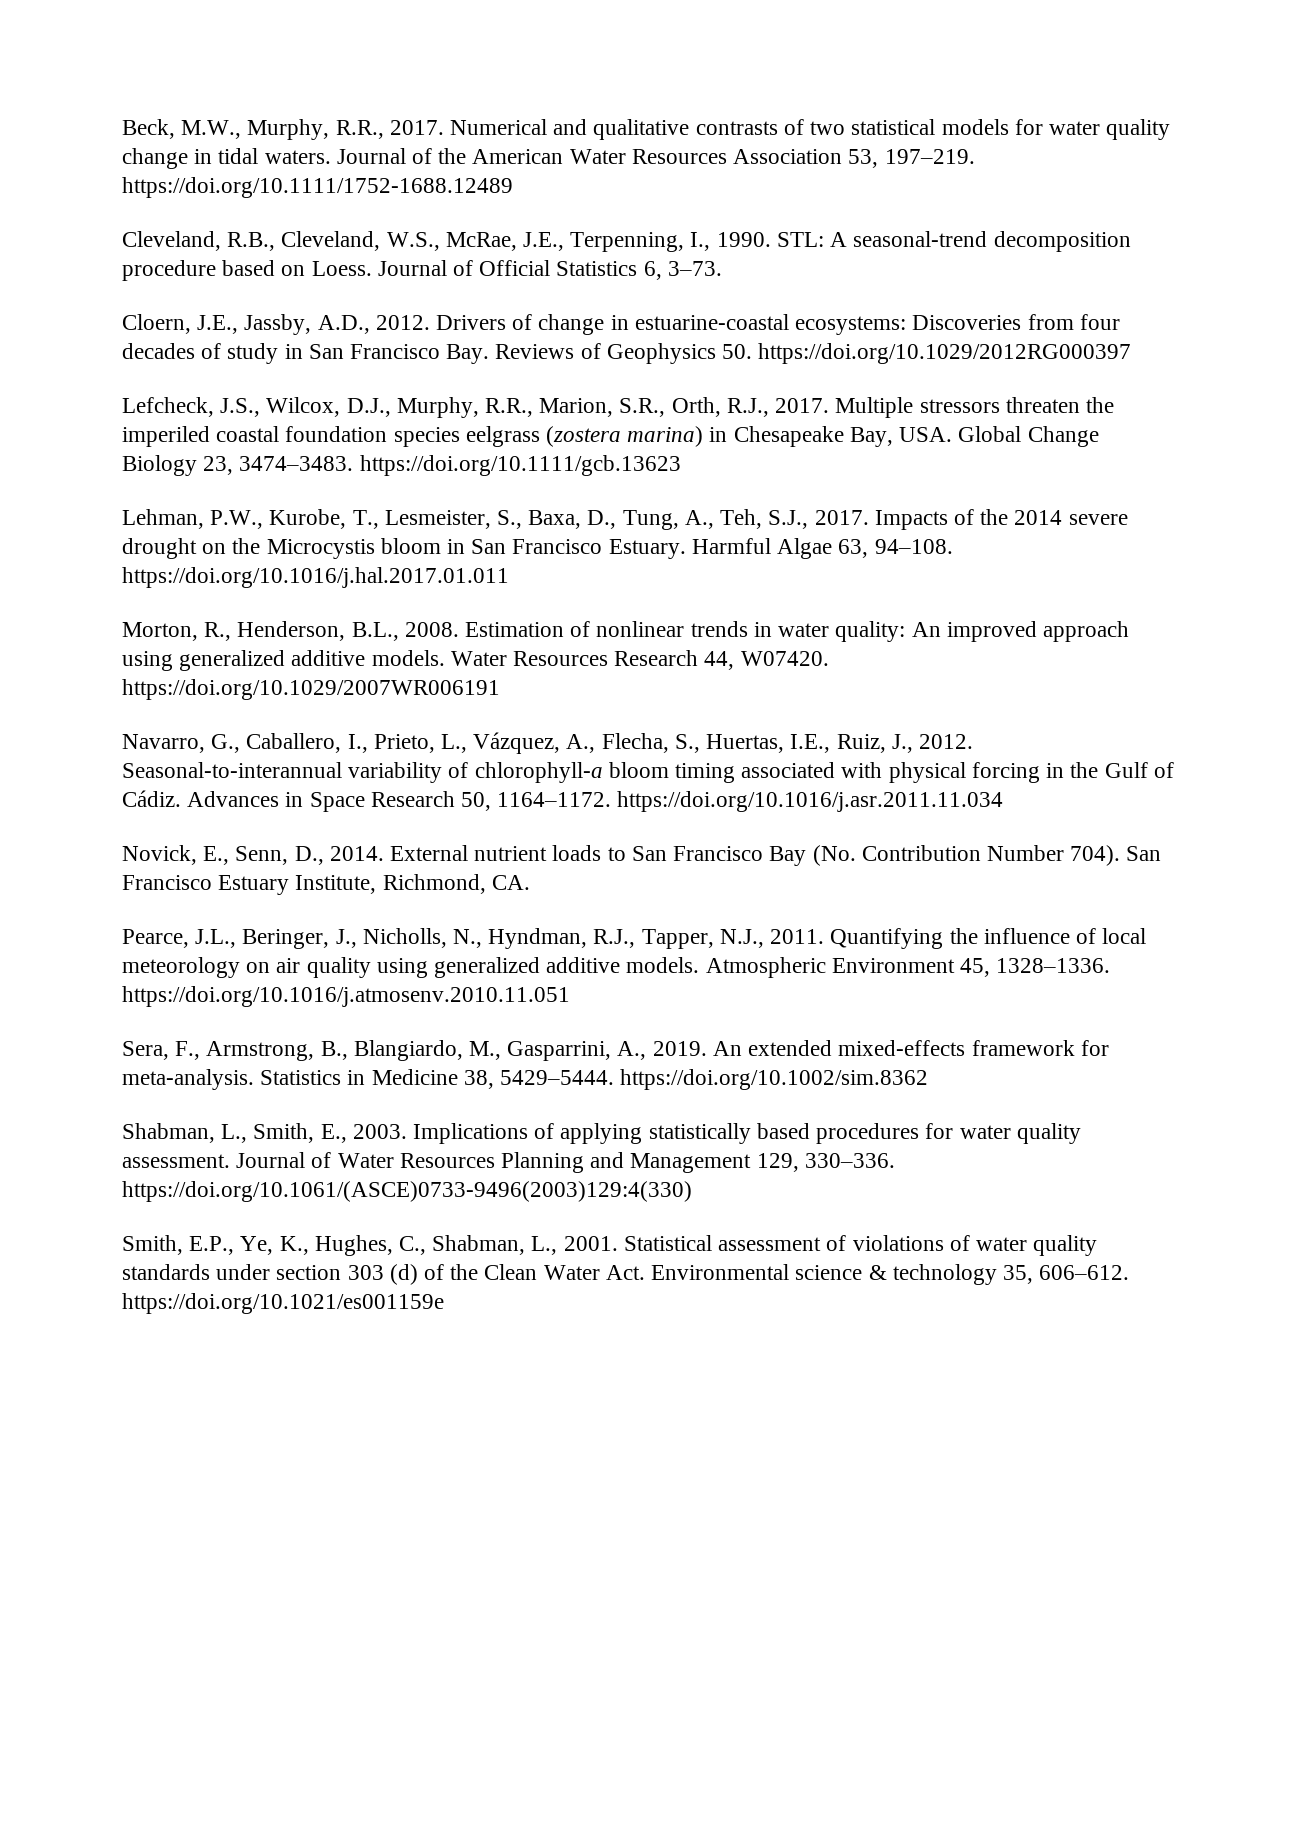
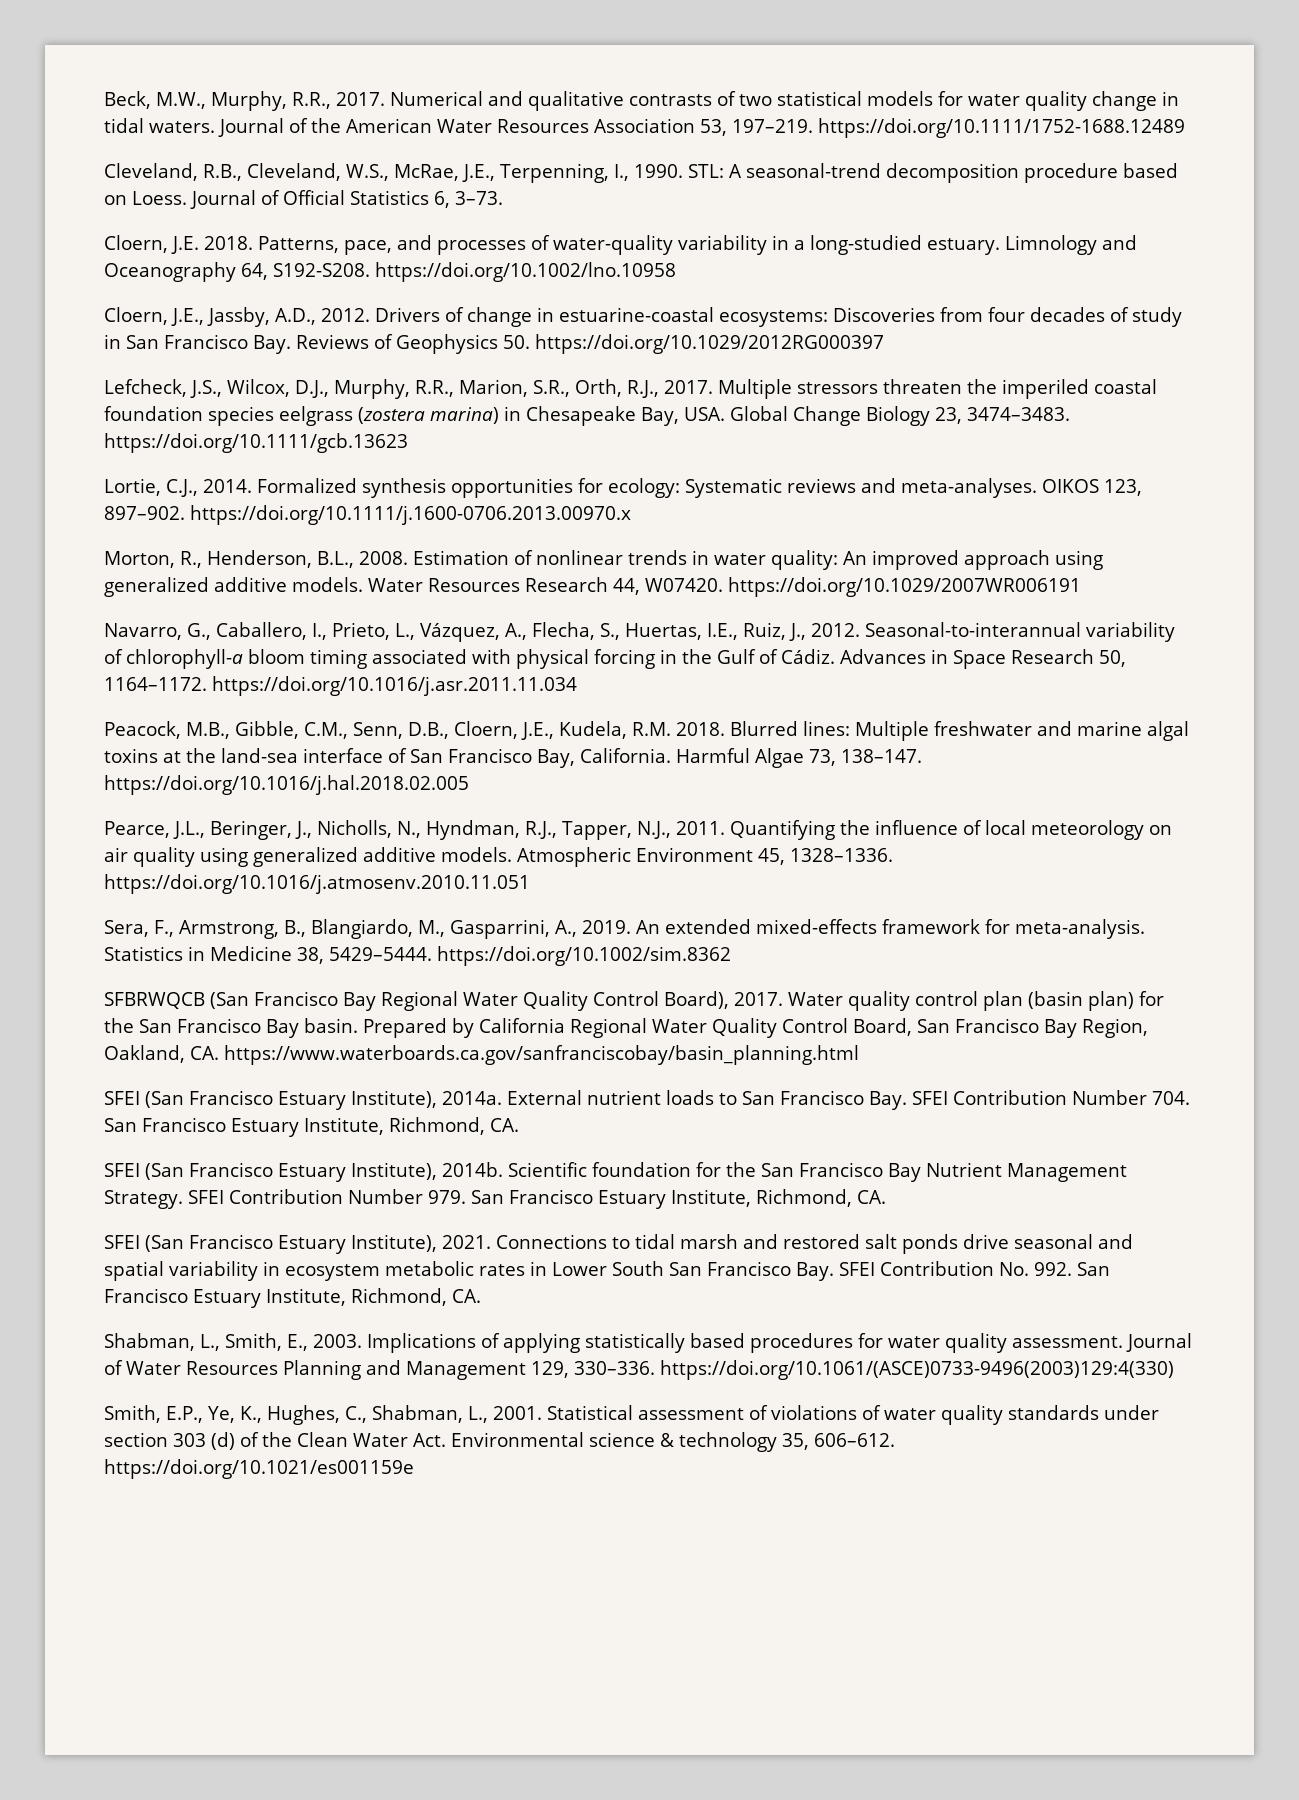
(722, 268) none -> [104,235,1137,255] [104,262,676,282] // Cloern, J.E. 2018. Patterns, pace, and processes of water-quality variability in a long-studied estuary. Limnology and Oceanography 64, S192-S208. https://doi.org/10.1002/lno.10958
[122,509,1128,530] [122,538,953,559] [122,567,509,588] Lehman, P.W., Kurobe, T., Lesmeister, S., Baxa, D., Tung, A., Teh, S.J., 2017. Impacts of the 2014 severe drought on the Microcystis bloom in San Francisco Estuary. Harmful Algae 63, 94–108. https://doi.org/10.1016/j.hal.2017.01.011 -> [104,478,1142,498] [104,505,631,525] Lortie, C.J., 2014. Formalized synthesis opportunities for ecology: Systematic reviews and meta-analyses. OIKOS 123, 897–902. https://doi.org/10.1111/j.1600-0706.2013.00970.x
[122,845,1162,866] [122,874,530,895] Novick, E., Senn, D., 2014. External nutrient loads to San Francisco Bay (No. Contribution Number 704). San Francisco Estuary Institute, Richmond, CA. -> [104,721,1189,741] [104,748,922,768] [104,775,469,795] Peacock, M.B., Gibble, C.M., Senn, D.B., Cloern, J.E., Kudela, R.M. 2018. Blurred lines: Multiple freshwater and marine algal toxins at the land-sea interface of San Francisco Bay, California. Harmful Algae 73, 138–147. https://doi.org/10.1016/j.hal.2018.02.005
(929, 1079) none -> [104,991,1164,1011] [104,1018,1148,1038] [104,1045,859,1065] [104,1090,1190,1110] [104,1117,519,1137] [104,1162,1127,1182] [104,1189,886,1209] [104,1234,1133,1254] [104,1261,1110,1281] [104,1288,481,1308] // SFBRWQCB (San Francisco Bay Regional Water Quality Control Board), 2017. Water quality control plan (basin plan) for the San Francisco Bay basin. Prepared by California Regional Water Quality Control Board, San Francisco Bay Region, Oakland, CA. https://www.waterboards.ca.gov/sanfranciscobay/basin_planning.html // SFEI (San Francisco Estuary Institute), 2014a. External nutrient loads to San Francisco Bay. SFEI Contribution Number 704. San Francisco Estuary Institute, Richmond, CA. // SFEI (San Francisco Estuary Institute), 2014b. Scientific foundation for the San Francisco Bay Nutrient Management Strategy. SFEI Contribution Number 979. San Francisco Estuary Institute, Richmond, CA. // SFEI (San Francisco Estuary Institute), 2021. Connections to tidal marsh and restored salt ponds drive seasonal and spatial variability in ecosystem metabolic rates in Lower South San Francisco Bay. SFEI Contribution No. 992. San Francisco Estuary Institute, Richmond, CA.

